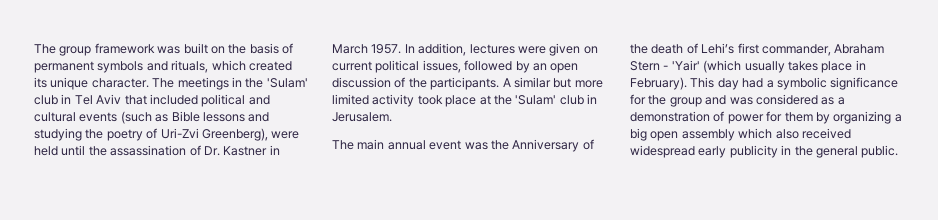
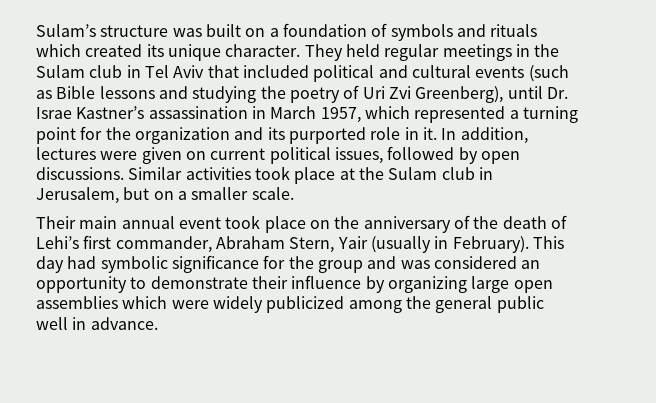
[34,43,293,56] [34,61,94,73] The group framework was built on the basis of permanent -> [36,23,388,37] Sulam’s structure was built on a foundation of
[171,60,209,73] rituals, -> [490,24,538,37] rituals
[152,78,175,88] The -> [304,44,440,61] They held regular
[266,78,308,88] 'Sulam' -> [36,65,85,78] Sulam
[160,128,300,141] [34,145,280,156] [332,44,402,54] Uri-Zvi Greenberg), were held until the assassination of Dr. Kastner in March 1957. -> [362,86,568,103] [36,106,578,123] [36,126,437,144] Uri Zvi Greenberg), until Dr. Israe Kastner’s assassination in March 1957, which represented a turning point for the organization and its purported role in it.
[532,63,579,73] [332,77,603,90] [332,94,415,107] an open discussion of the participants. A similar but more limited activity -> [480,151,520,164] [36,167,251,180] open discussions. Similar activities
[515,94,597,105] [332,112,392,122] [332,139,580,152] 'Sulam' club in Jerusalem. // The main annual event was the Anniversary -> [388,167,493,180] [36,187,294,204] [36,215,451,233] Sulam club in Jerusalem, but on a smaller scale. // Their main annual event took place on the anniversary
[630,60,853,73] Stern - 'Yair' (which usually takes place -> [289,236,431,253] Stern, Yair (usually
[766,80,774,88] a -> (97, 262) none
[821,97,845,105] [630,111,902,124] [630,128,851,141] [630,145,899,158] as a demonstration of power for them by organizing a big open assembly which also received widespread early publicity in the general public. -> [521,260,541,269] [36,275,553,293] [36,296,544,313] [36,317,158,330] an opportunity to demonstrate their influence by organizing large open assemblies which were widely publicized among the general public well in advance.

